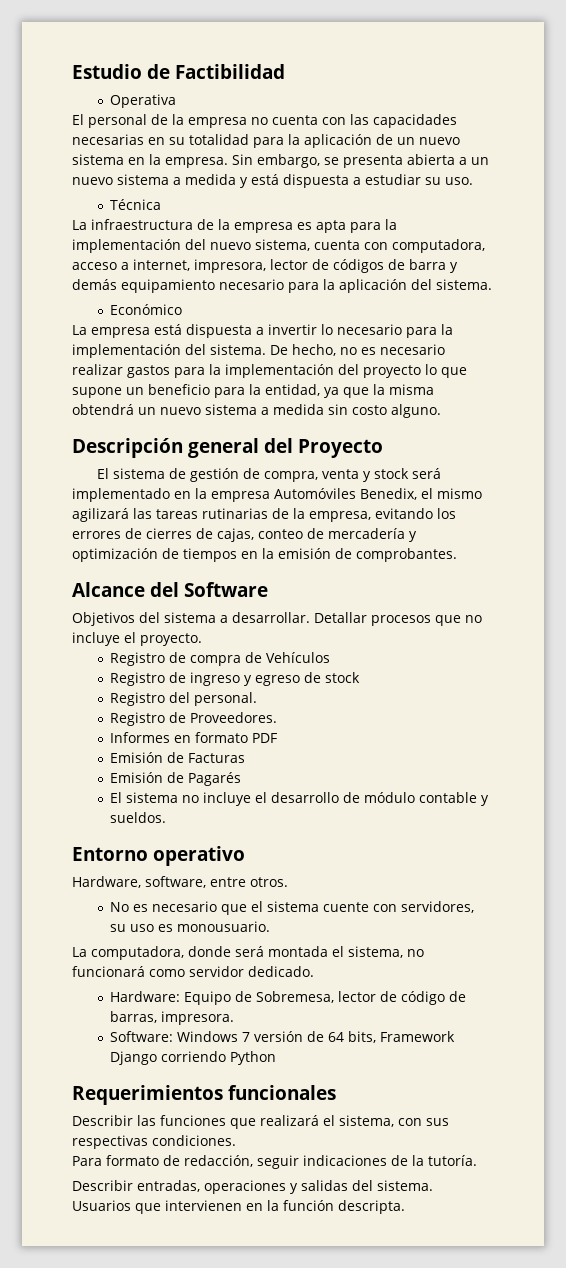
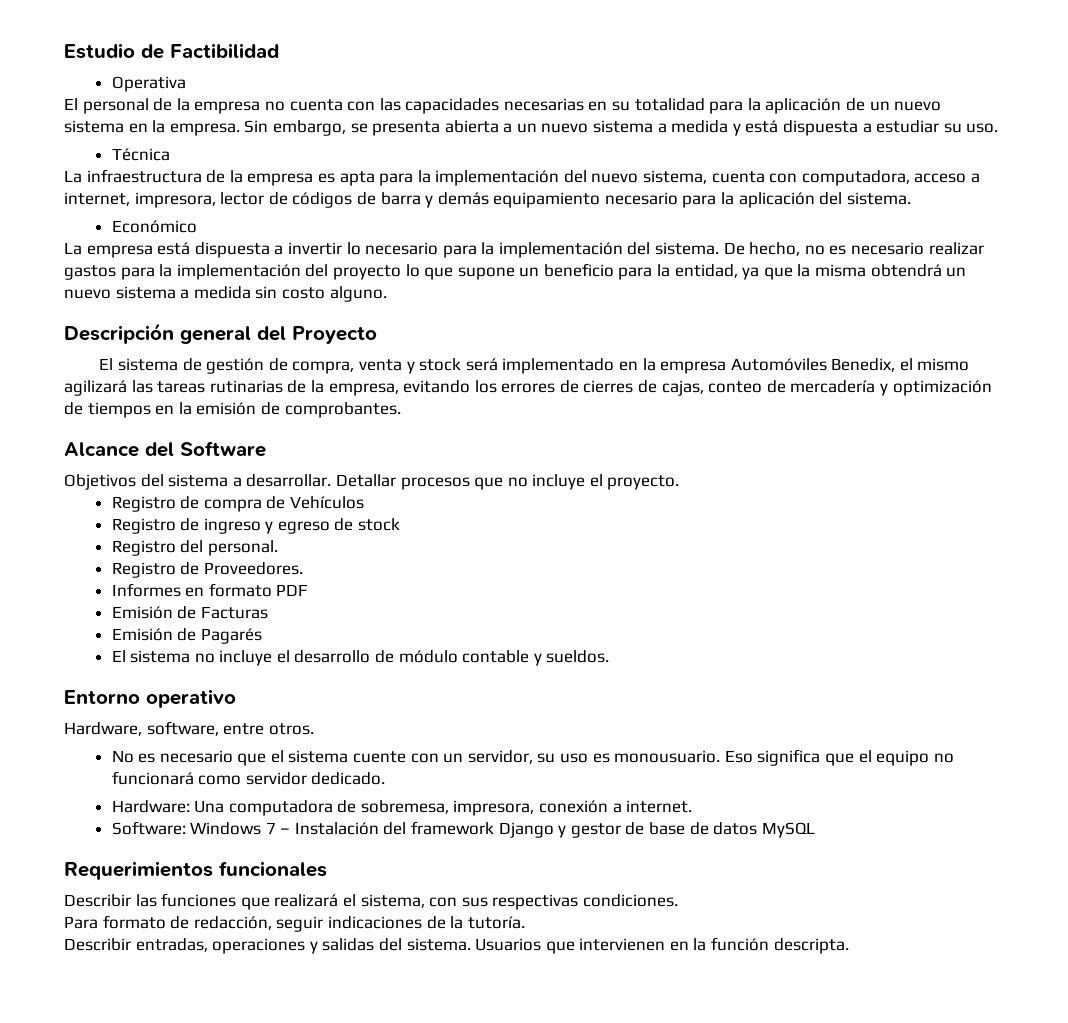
[401,901,475,913] servidores, -> [443,750,533,764] un servidor,
[72,946,403,960] // La computadora, donde será montada el sistema, -> [724,749,930,766] Eso significa que el equipo
[184,991,467,1005] [110,1011,235,1025] [110,1031,456,1043] [110,1051,277,1065] Equipo de Sobremesa, lector de código de barras, impresora. // Software: Windows 7 versión de 64 bits, Framework Django corriendo Python -> [194,800,693,816] [111,821,815,838] Una computadora de sobremesa, impresora, conexión a internet. // Software: Windows 7 – Instalación del framework Django y gestor de base de datos MySQL

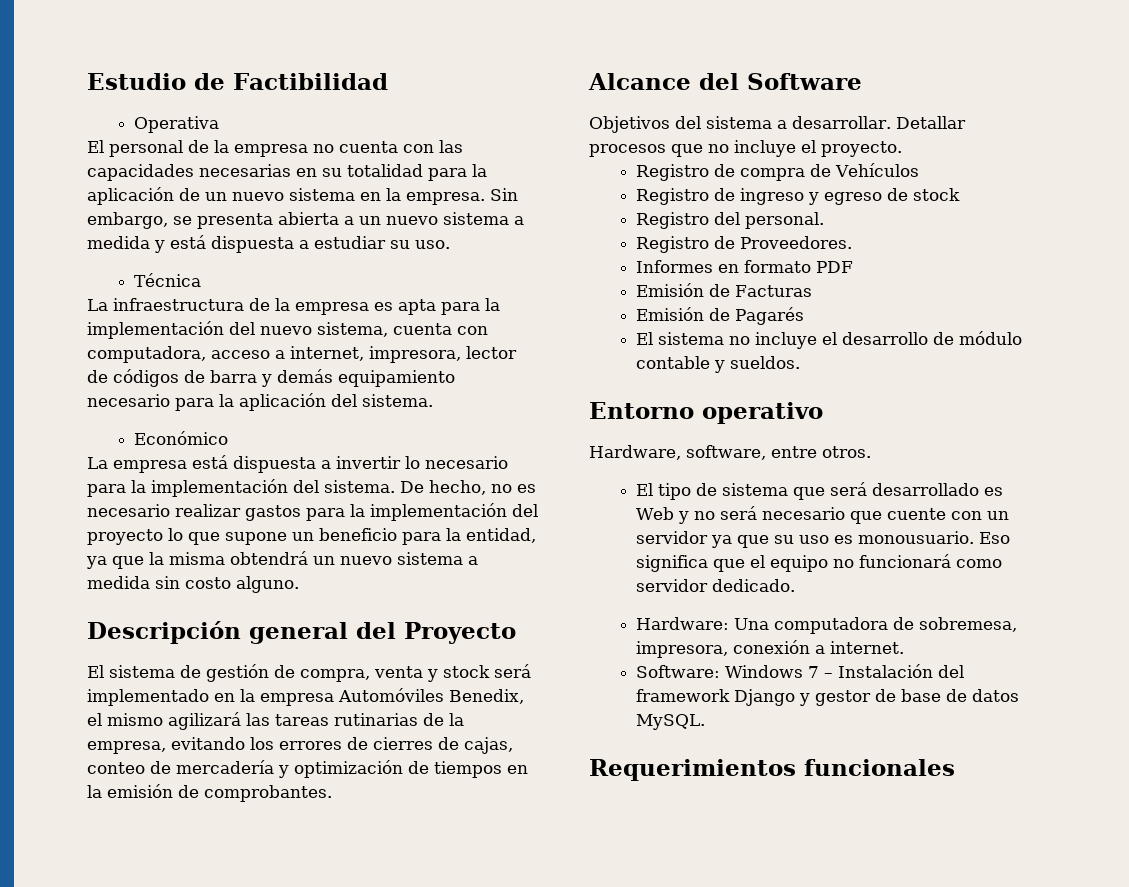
[111,750,533,766] No es necesario que el sistema cuente con un servidor, -> [635,482,1003,500] [635,506,1009,524] [635,531,769,548] El tipo de sistema que será desarrollado es Web y no será necesario que cuente con un servidor ya que
[761,822,815,838] MySQL -> [635,714,705,730] MySQL.
[64,893,678,910] [64,915,525,932] [64,937,849,954] // Describir las funciones que realizará el sistema, con sus respectivas condiciones. // Para formato de redacción, seguir indicaciones de la tutoría. // Describir entradas, operaciones y salidas del sistema. Usuarios que intervienen en la función descripta. -> (955, 767) none

